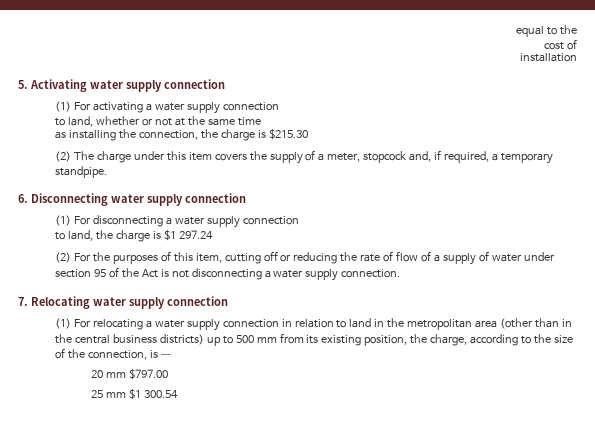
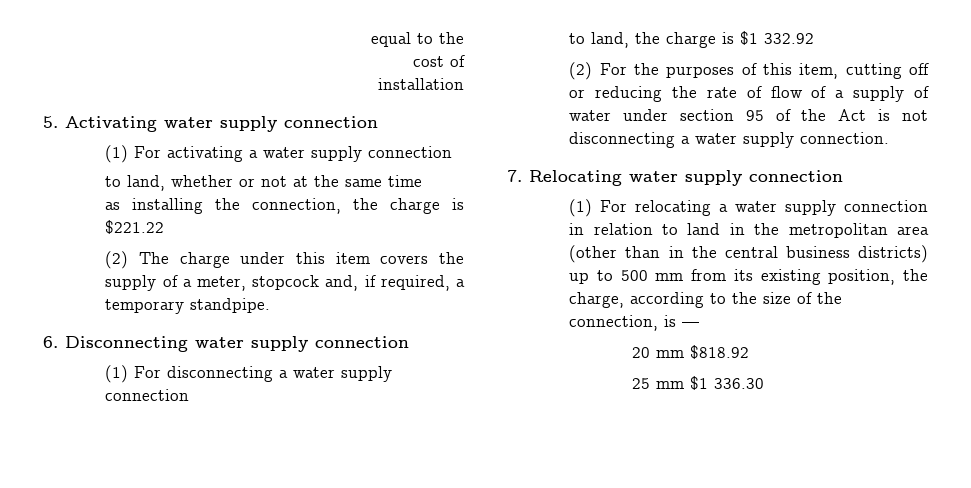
[268,129,308,140] $215.30 -> [105,220,165,234] $221.22
[178,230,213,239] 297.24 -> [764,33,815,44] 332.92
[129,369,169,380] $797.00 -> [689,345,749,359] $818.92
[144,390,179,398] 300.54 -> [713,378,764,389] 336.30

